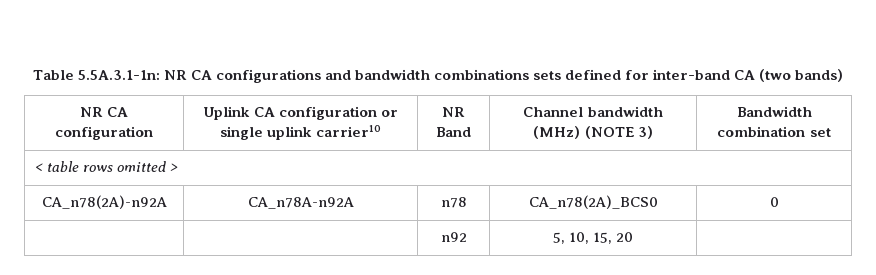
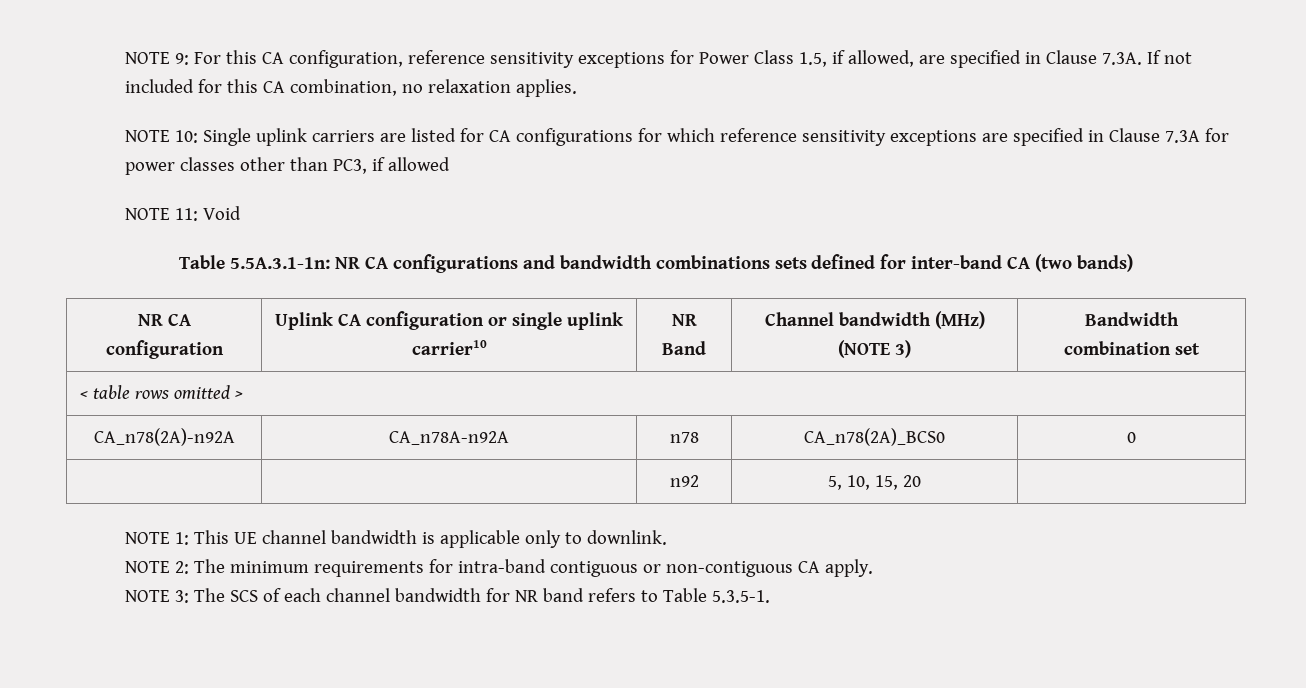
(32, 75) none -> [125,50,1193,68] [125,79,578,97] [125,128,1230,146] [125,157,451,175] [125,206,242,221] NOTE 9: For this CA configuration, reference sensitivity exceptions for Power Class 1.5, if allowed, are specified in Clause 7.3A. If not included for this CA combination, no relaxation applies. // NOTE 10: Single uplink carriers are listed for CA configurations for which reference sensitivity exceptions are specified in Clause 7.3A for power classes other than PC3, if allowed // NOTE 11: Void //
(634, 237) none -> [125,530,668,548] [125,559,874,577] [125,588,771,603] // NOTE 1: This UE channel bandwidth is applicable only to downlink. // NOTE 2: The minimum requirements for intra-band contiguous or non-contiguous CA apply. // NOTE 3: The SCS of each channel bandwidth for NR band refers to Table 5.3.5-1.

